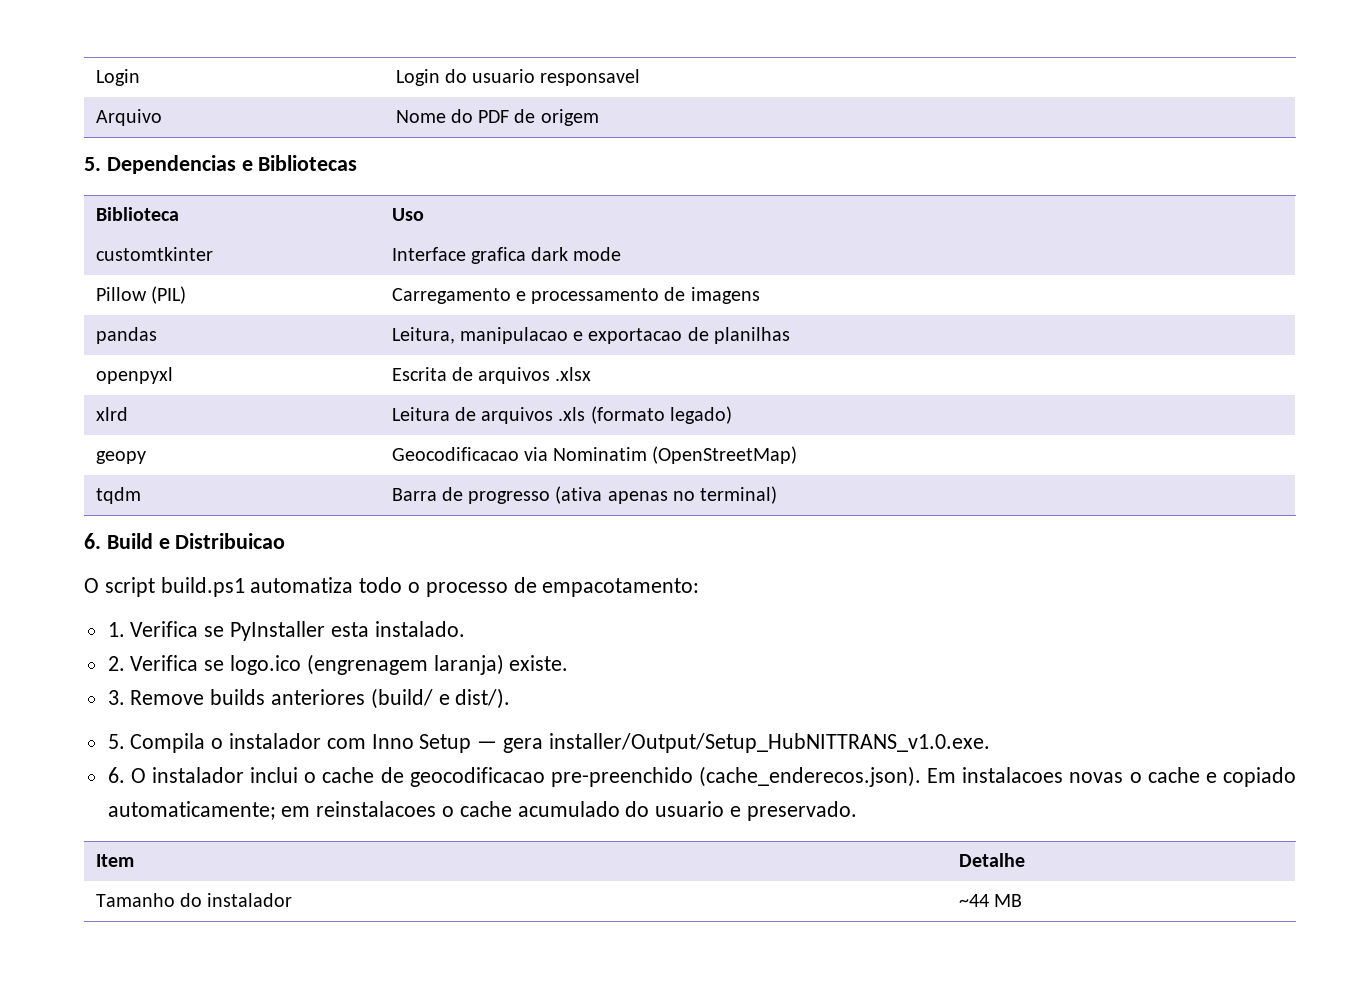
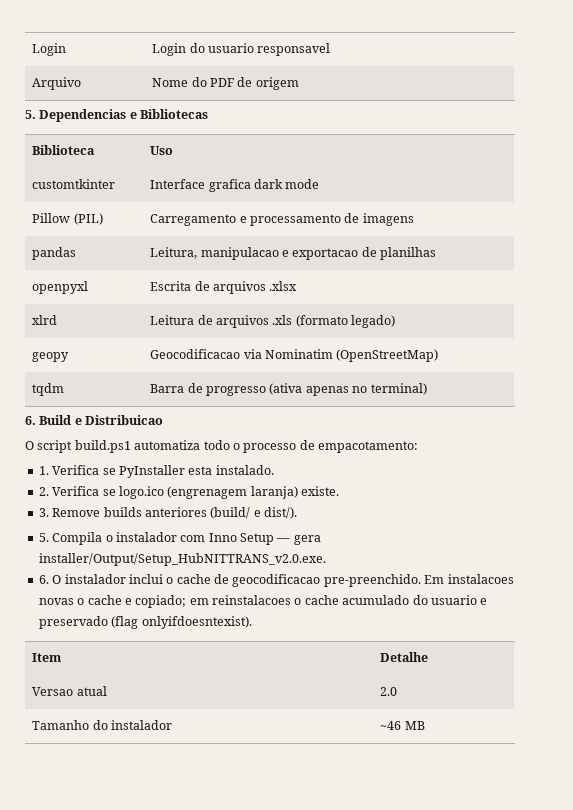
[548,733,990,753] installer/Output/Setup_HubNITTRANS_v1.0.exe. -> [38,553,326,566] installer/Output/Setup_HubNITTRANS_v2.0.exe.
[550,766,921,787] pre-preenchido (cache_enderecos.json). -> [323,574,421,587] pre-preenchido.
[1222,767,1296,787] [107,801,276,820] copiado automaticamente; -> [135,595,187,608] copiado;
[746,801,857,821] preservado. -> [38,616,252,629] preservado (flag onlyifdoesntexist).
(1025, 860) none -> [32,686,107,696] [380,687,398,696] // Versao atual | 2.0
[958,894,989,907] ~44 -> [380,721,402,730] ~46

